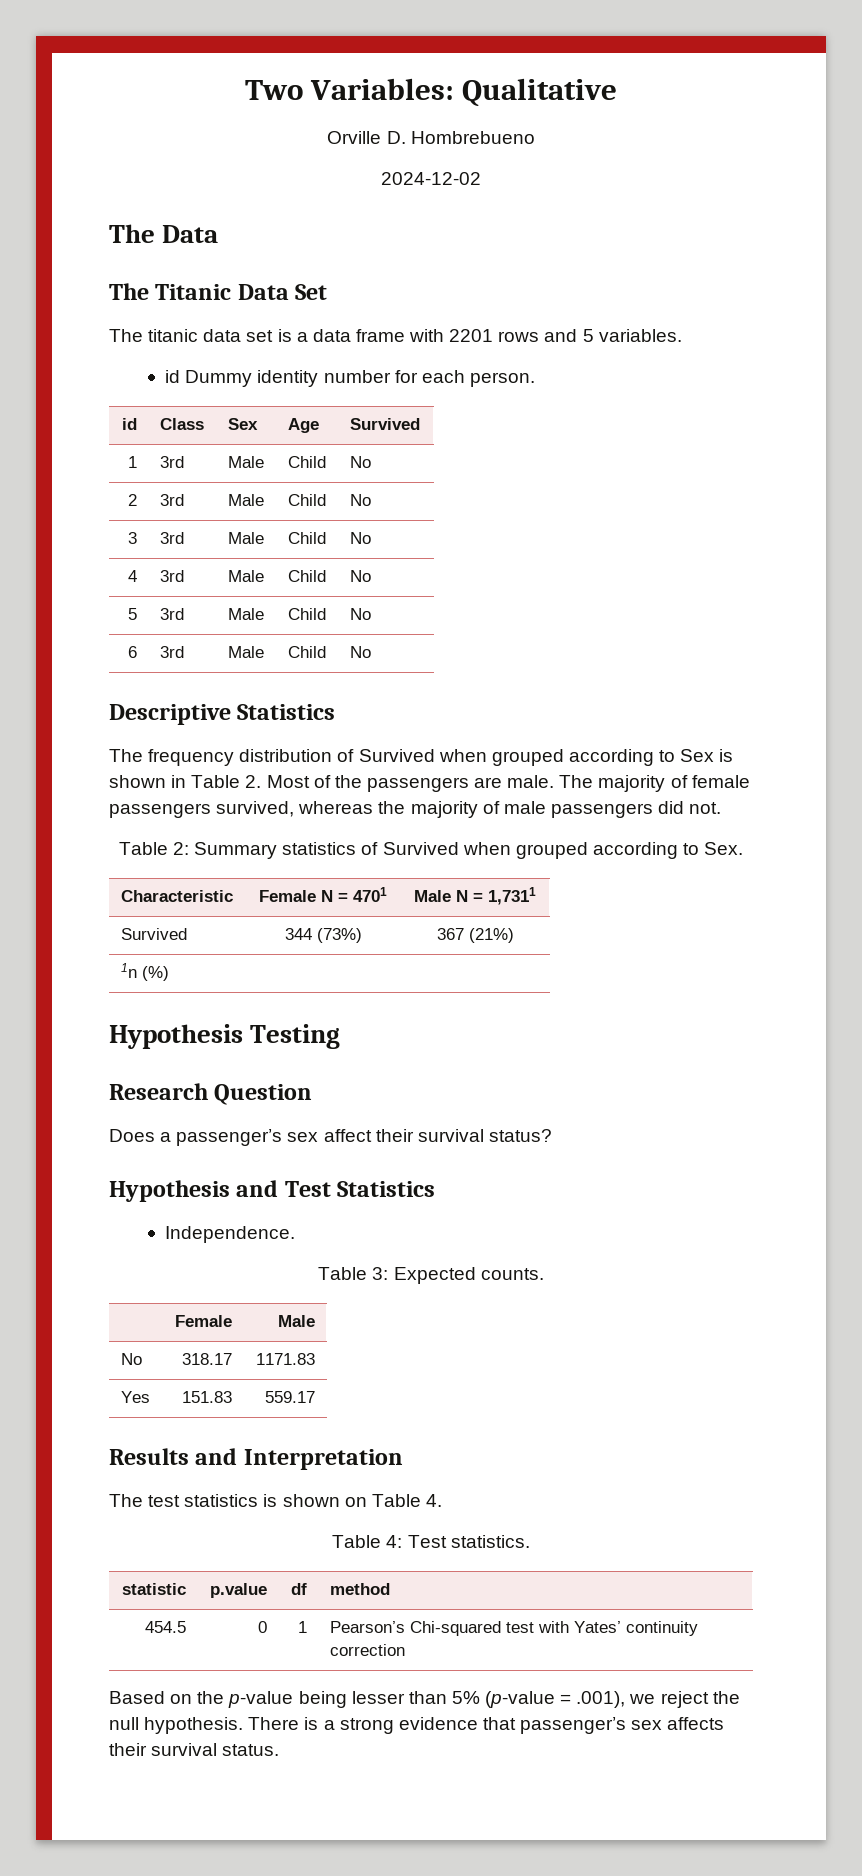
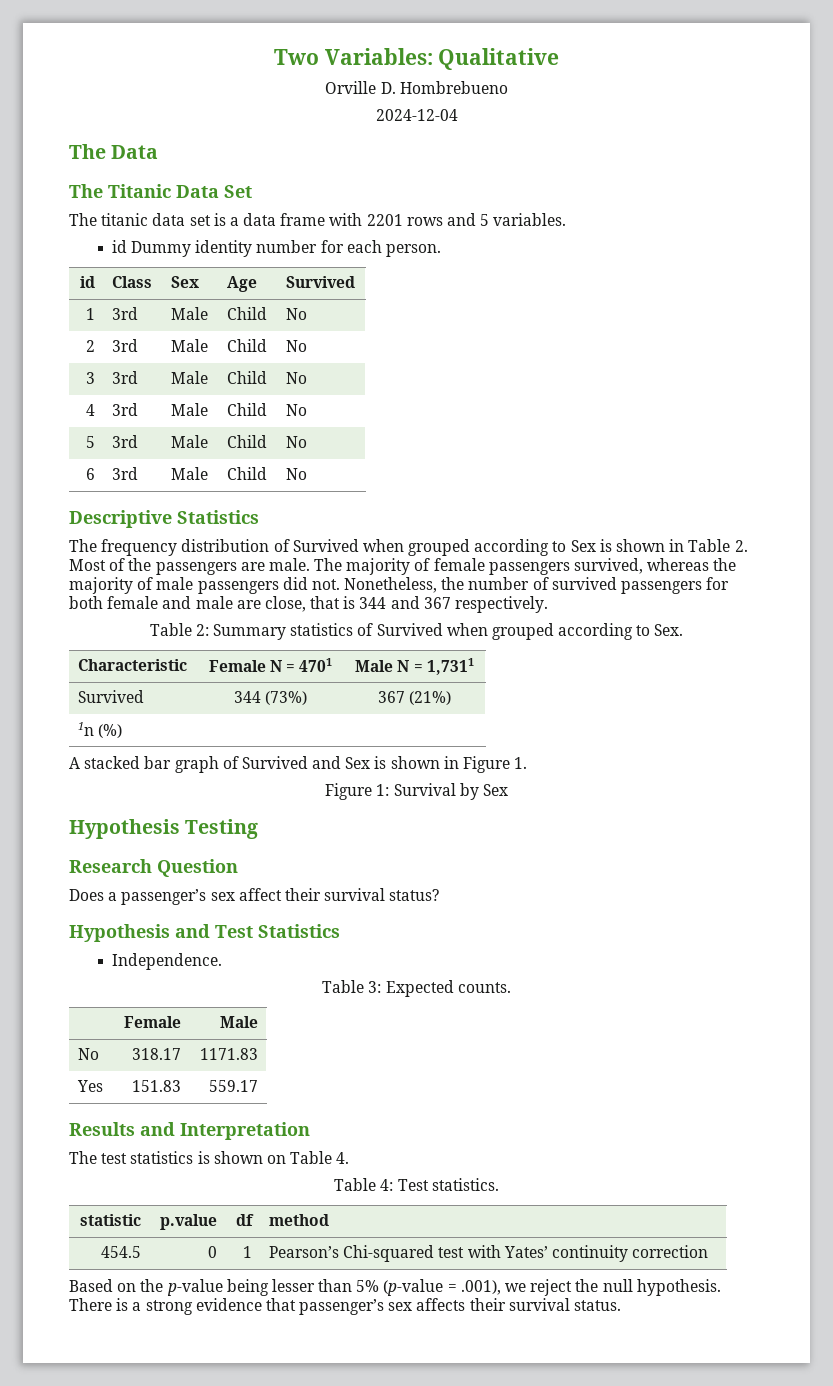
[381,172,481,185] 2024-12-02 -> [375,109,458,121] 2024-12-04
(722, 808) none -> [344,577,730,594] [69,596,549,613] Nonetheless, the number of survived passengers for both female and male are close, that is 344 and 367 respectively.
(169, 973) none -> [69,756,528,773] [325,783,508,800] // A stacked bar graph of Survived and Sex is shown in Figure 1. // Figure 1: Survival by Sex

